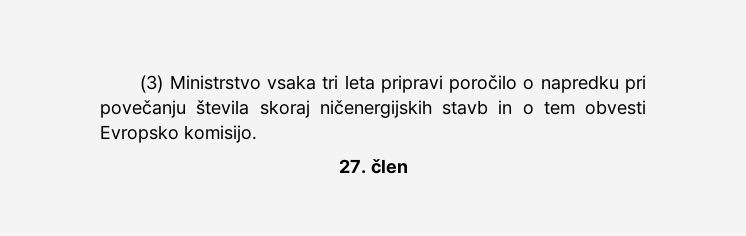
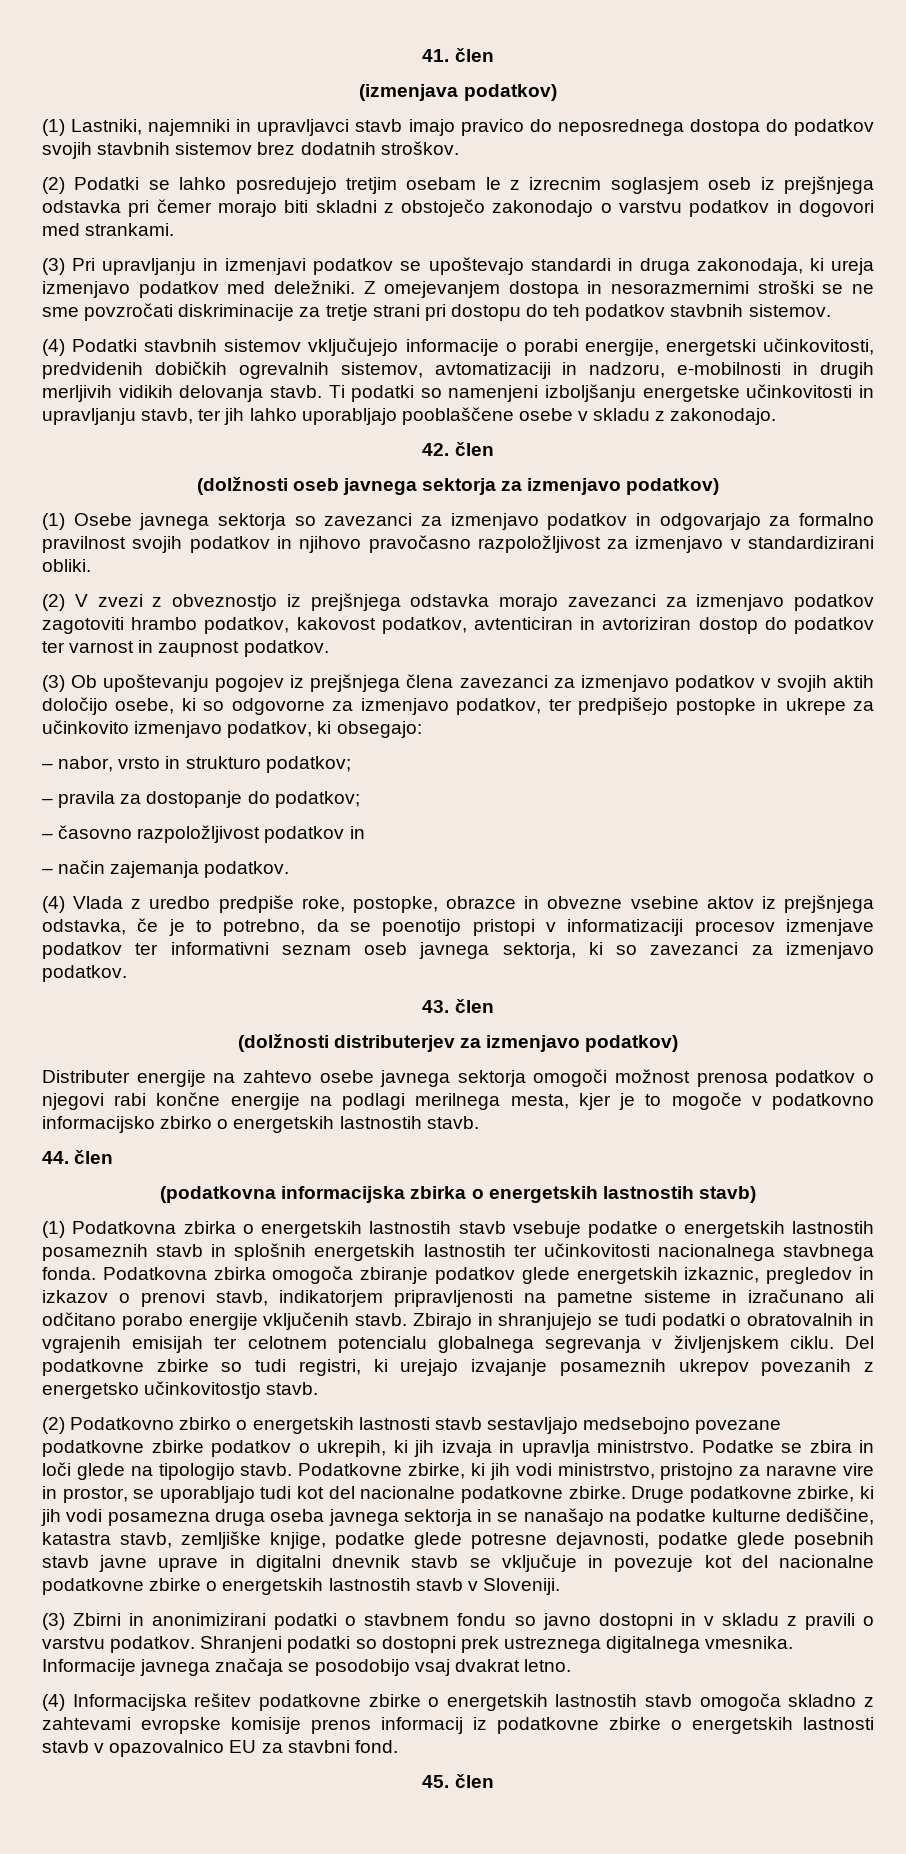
[140,75,646,93] [100,100,646,118] [100,125,257,143] [338,159,366,174] (3) Ministrstvo vsaka tri leta pripravi poročilo o napredku pri povečanju števila skoraj ničenergijskih stavb in o tem obvesti Evropsko komisijo. // 27. -> [422,48,494,62] [359,84,557,101] [42,119,875,136] [42,141,459,159] [42,176,874,194] [42,199,874,217] [42,223,175,236] [42,257,875,275] [42,280,874,298] [42,303,831,321] [42,338,875,356] [42,361,875,379] [42,384,874,402] [42,407,777,425] [422,442,494,456] [196,477,720,495] [42,513,874,530] [42,535,874,553] [42,559,91,572] [42,593,874,611] [42,617,875,634] [42,640,329,657] [42,674,875,692] [42,697,874,715] [42,720,422,738] [42,756,351,773] [42,791,360,808] [42,825,365,843] [42,860,290,878] [42,895,874,913] [42,918,875,936] [42,942,874,959] [42,965,127,982] [422,999,494,1013] [237,1034,679,1052] [42,1069,874,1087] [42,1092,875,1110] [42,1116,479,1133] [42,1150,114,1164] [160,1186,756,1203] [42,1221,874,1238] [42,1243,875,1261] [42,1266,874,1284] [42,1289,874,1307] [42,1312,875,1330] [42,1335,875,1353] [42,1359,875,1376] [42,1381,319,1399] [42,1417,782,1434] [42,1440,874,1457] [42,1462,874,1480] [42,1486,875,1503] [41,1508,874,1526] [42,1531,874,1549] [42,1554,875,1572] [42,1578,560,1595] [42,1613,874,1630] [42,1636,794,1653] [42,1658,571,1676] [42,1693,874,1711] [42,1717,874,1734] [42,1740,398,1757] [422,1775,450,1788] 41. člen // (izmenjava podatkov) // (1) Lastniki, najemniki in upravljavci stavb imajo pravico do neposrednega dostopa do podatkov svojih stavbnih sistemov brez dodatnih stroškov. // (2) Podatki se lahko posredujejo tretjim osebam le z izrecnim soglasjem oseb iz prejšnjega odstavka pri čemer morajo biti skladni z obstoječo zakonodajo o varstvu podatkov in dogovori med strankami. // (3) Pri upravljanju in izmenjavi podatkov se upoštevajo standardi in druga zakonodaja, ki ureja izmenjavo podatkov med deležniki. Z omejevanjem dostopa in nesorazmernimi stroški se ne sme povzročati diskriminacije za tretje strani pri dostopu do teh podatkov stavbnih sistemov. // (4) Podatki stavbnih sistemov vključujejo informacije o porabi energije, energetski učinkovitosti, predvidenih dobičkih ogrevalnih sistemov, avtomatizaciji in nadzoru, e-mobilnosti in drugih merljivih vidikih delovanja stavb. Ti podatki so namenjeni izboljšanju energetske učinkovitosti in upravljanju stavb, ter jih lahko uporabljajo pooblaščene osebe v skladu z zakonodajo. // 42. člen // (dolžnosti oseb javnega sektorja za izmenjavo podatkov) // (1) Osebe javnega sektorja so zavezanci za izmenjavo podatkov in odgovarjajo za formalno pravilnost svojih podatkov in njihovo pravočasno razpoložljivost za izmenjavo v standardizirani obliki. // (2) V zvezi z obveznostjo iz prejšnjega odstavka morajo zavezanci za izmenjavo podatkov zagotoviti hrambo podatkov, kakovost podatkov, avtenticiran in avtoriziran dostop do podatkov ter varnost in zaupnost podatkov. // (3) Ob upoštevanju pogojev iz prejšnjega člena zavezanci za izmenjavo podatkov v svojih aktih določijo osebe, ki so odgovorne za izmenjavo podatkov, ter predpišejo postopke in ukrepe za učinkovito izmenjavo podatkov, ki obsegajo: // – nabor, vrsto in strukturo podatkov; // – pravila za dostopanje do podatkov; // – časovno razpoložljivost podatkov in // – način zajemanja podatkov. // (4) Vlada z uredbo predpiše roke, postopke, obrazce in obvezne vsebine aktov iz prejšnjega odstavka, če je to potrebno, da se poenotijo pristopi v informatizaciji procesov izmenjave podatkov ter informativni seznam oseb javnega sektorja, ki so zavezanci za izmenjavo podatkov. // 43. člen // (dolžnosti distributerjev za izmenjavo podatkov) // Distributer energije na zahtevo osebe javnega sektorja omogoči možnost prenosa podatkov o njegovi rabi končne energije na podlagi merilnega mesta, kjer je to mogoče v podatkovno informacijsko zbirko o energetskih lastnostih stavb. // 44. člen // (podatkovna informacijska zbirka o energetskih lastnostih stavb) // (1) Podatkovna zbirka o energetskih lastnostih stavb vsebuje podatke o energetskih lastnostih posameznih stavb in splošnih energetskih lastnostih ter učinkovitosti nacionalnega stavbnega fonda. Podatkovna zbirka omogoča zbiranje podatkov glede energetskih izkaznic, pregledov in izkazov o prenovi stavb, indikatorjem pripravljenosti na pametne sisteme in izračunano ali odčitano porabo energije vključenih stavb. Zbirajo in shranjujejo se tudi podatki o obratovalnih in vgrajenih emisijah ter celotnem potencialu globalnega segrevanja v življenjskem ciklu. Del podatkovne zbirke so tudi registri, ki urejajo izvajanje posameznih ukrepov povezanih z energetsko učinkovitostjo stavb. // (2) Podatkovno zbirko o energetskih lastnosti stavb sestavljajo medsebojno povezane podatkovne zbirke podatkov o ukrepih, ki jih izvaja in upravlja ministrstvo. Podatke se zbira in loči glede na tipologijo stavb. Podatkovne zbirke, ki jih vodi ministrstvo, pristojno za naravne vire in prostor, se uporabljajo tudi kot del nacionalne podatkovne zbirke. Druge podatkovne zbirke, ki jih vodi posamezna druga oseba javnega sektorja in se nanašajo na podatke kulturne dediščine, katastra stavb, zemljiške knjige, podatke glede potresne dejavnosti, podatke glede posebnih stavb javne uprave in digitalni dnevnik stavb se vključuje in povezuje kot del nacionalne podatkovne zbirke o energetskih lastnostih stavb v Sloveniji. // (3) Zbirni in anonimizirani podatki o stavbnem fondu so javno dostopni in v skladu z pravili o varstvu podatkov. Shranjeni podatki so dostopni prek ustreznega digitalnega vmesnika. Informacije javnega značaja se posodobijo vsaj dvakrat letno. // (4) Informacijska rešitev podatkovne zbirke o energetskih lastnostih stavb omogoča skladno z zahtevami evropske komisije prenos informacij iz podatkovne zbirke o energetskih lastnosti stavb v opazovalnico EU za stavbni fond. // 45.

